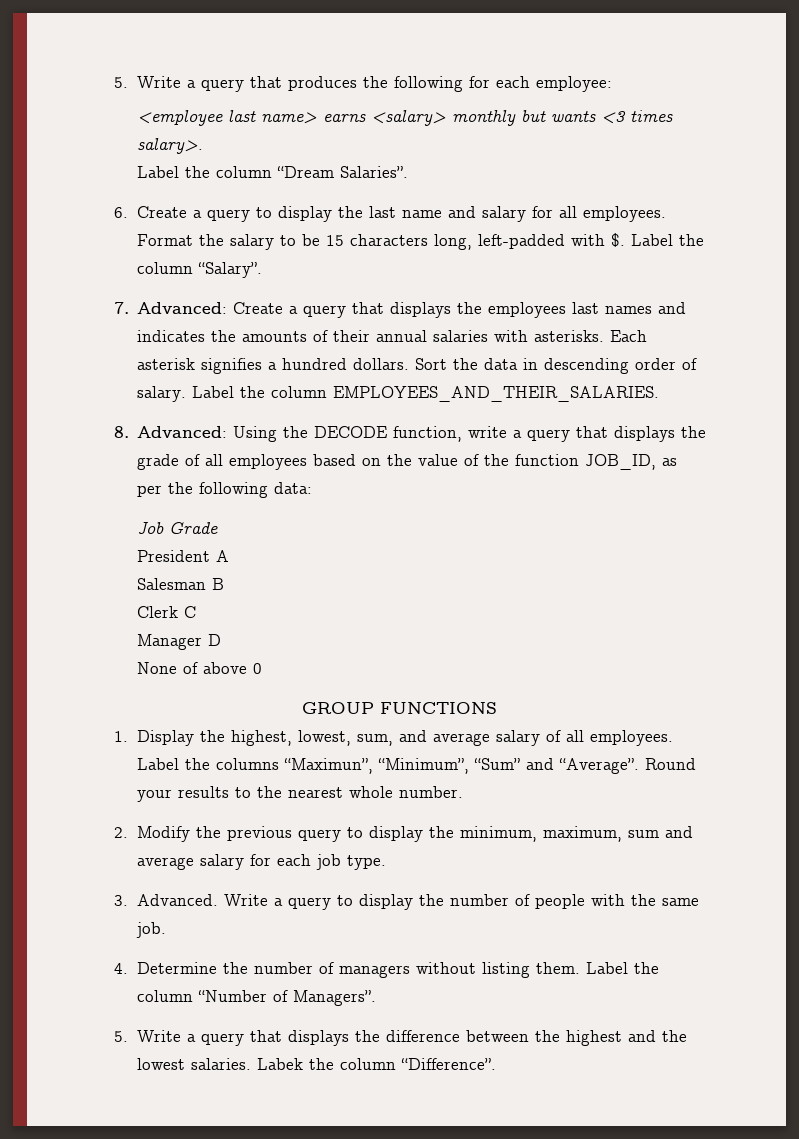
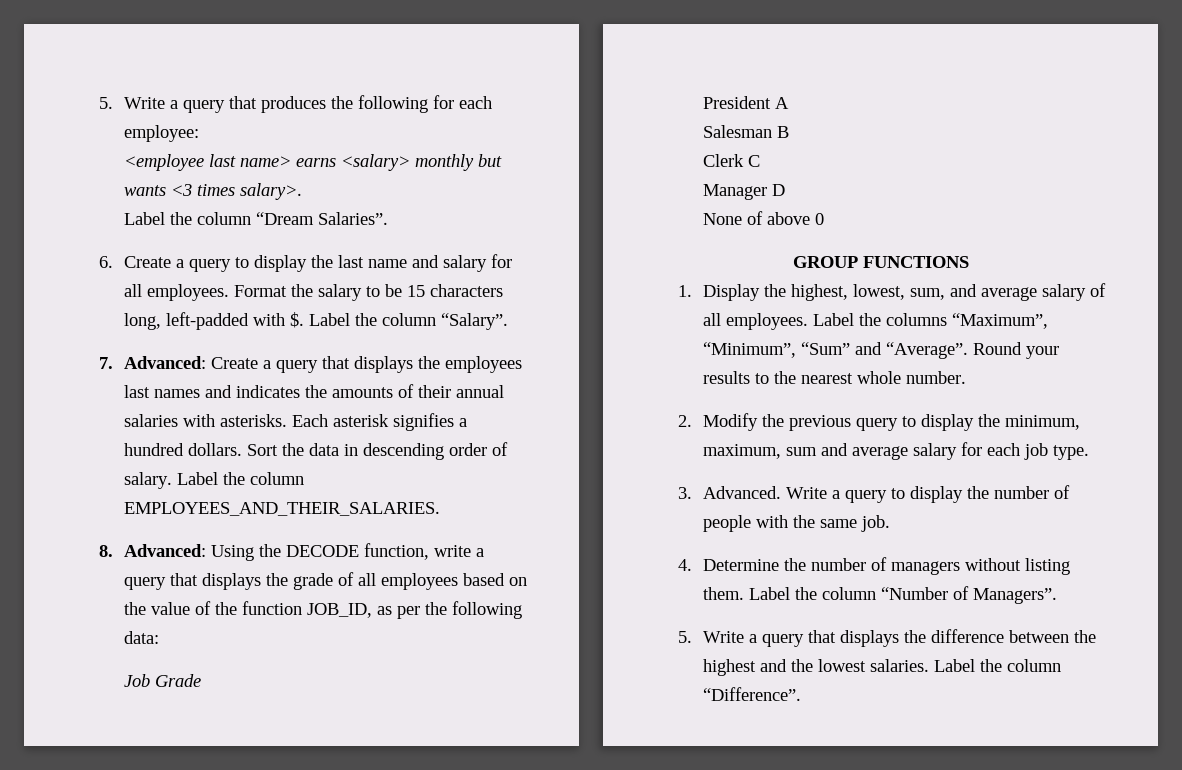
[284,758,374,774] “Maximun”, -> [952,313,1049,329] “Maximum”,
[257,1058,304,1070] Labek -> [934,659,976,672] Label

